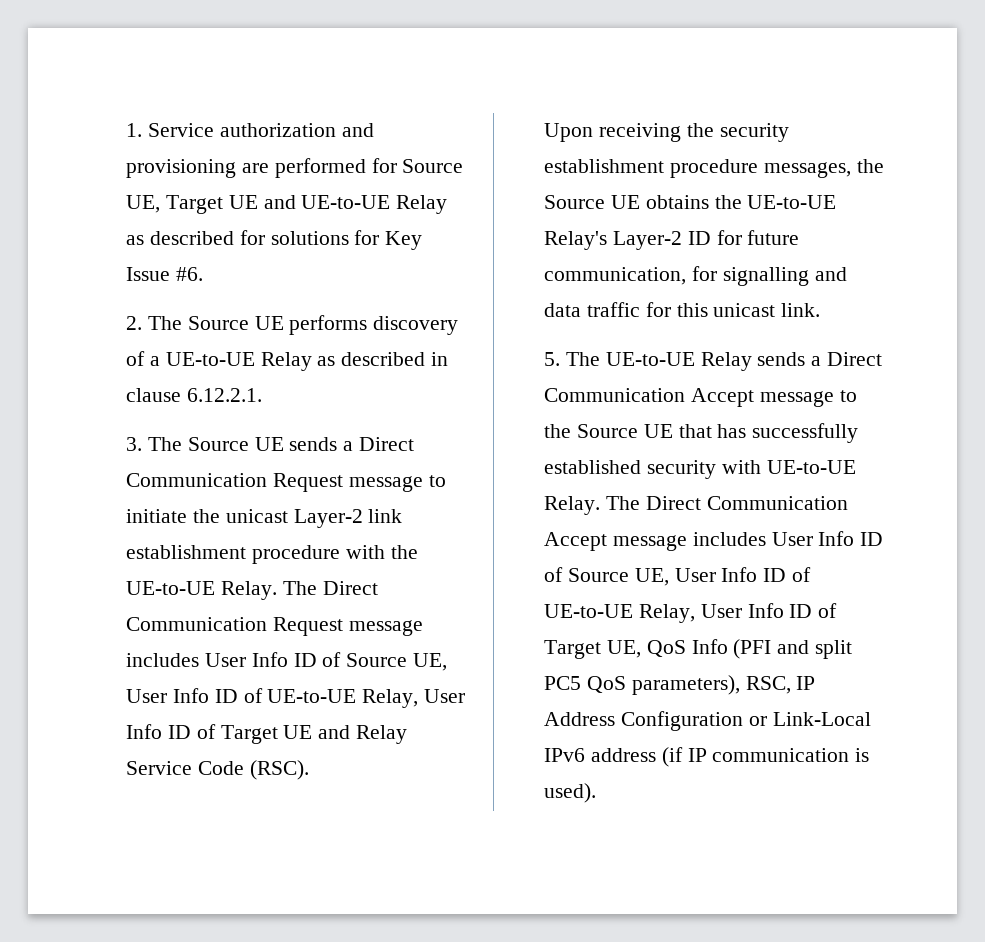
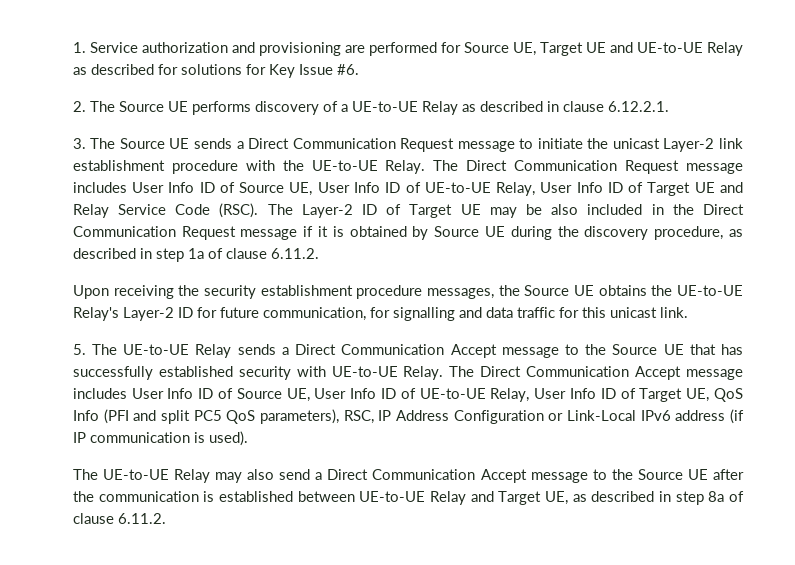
(309, 770) none -> [267,204,744,218] [72,226,744,240] [72,248,319,262] The Layer-2 ID of Target UE may be also included in the Direct Communication Request message if it is obtained by Source UE during the discovery procedure, as described in step 1a of clause 6.11.2.
(597, 793) none -> [72,469,744,483] [72,491,744,505] [72,513,166,524] // The UE-to-UE Relay may also send a Direct Communication Accept message to the Source UE after the communication is established between UE-to-UE Relay and Target UE, as described in step 8a of clause 6.11.2.

